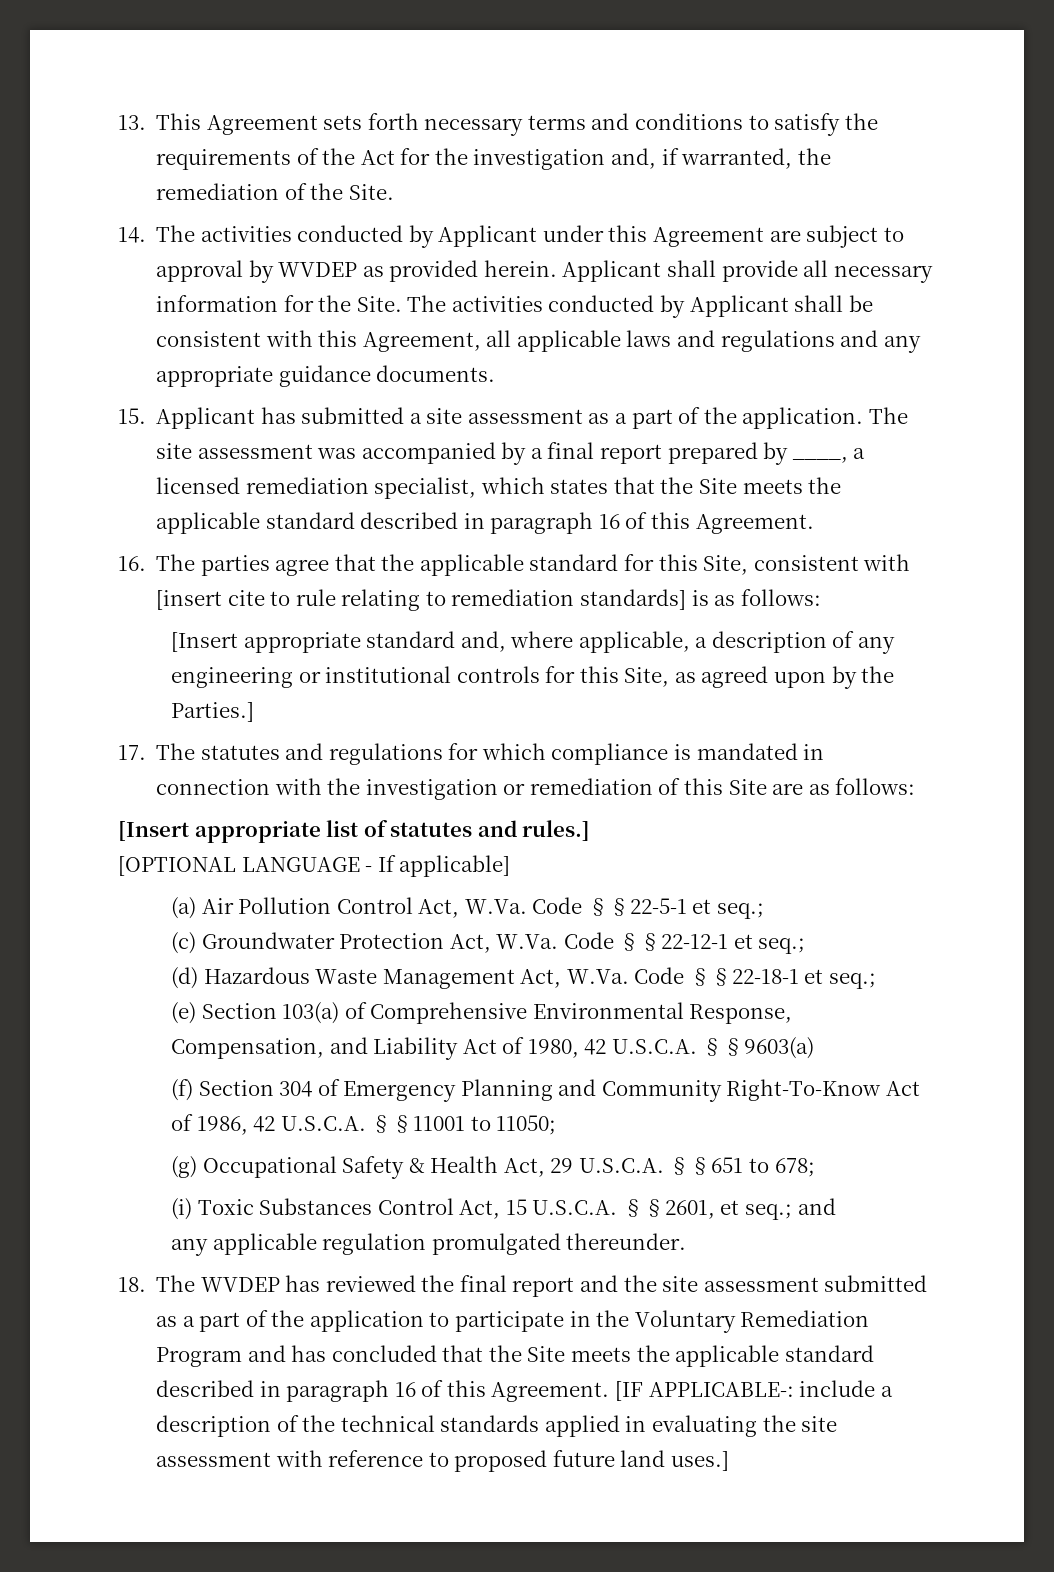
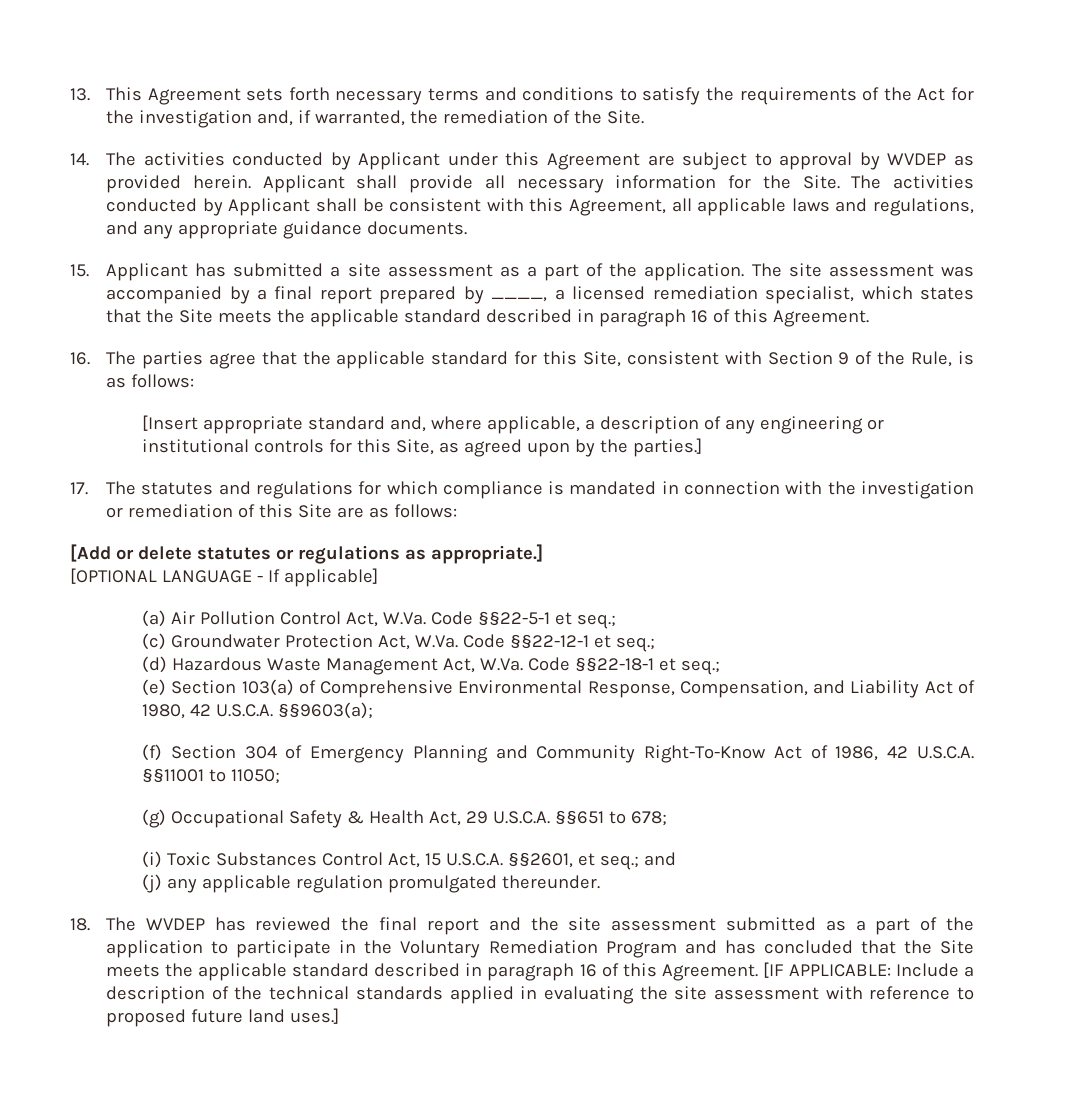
[720,330,835,352] regulations -> [873,198,975,216] regulations,
[156,589,686,611] [insert cite to rule relating to remediation standards] -> [767,351,953,367] Section 9 of the Rule,
[171,702,255,722] Parties.] -> [633,438,703,457] parties.]
[118,820,591,843] [Insert appropriate list of statutes and rules.] -> [70,544,543,564] [Add or delete statutes or regulations as appropriate.]
[702,1037,815,1059] §§9603(a) -> [278,702,374,719] §§9603(a);
(836, 1206) none -> [142,874,163,893] (j)
[648,1380,876,1397] APPLICABLE-: include -> [788,963,959,977] APPLICABLE: Include

